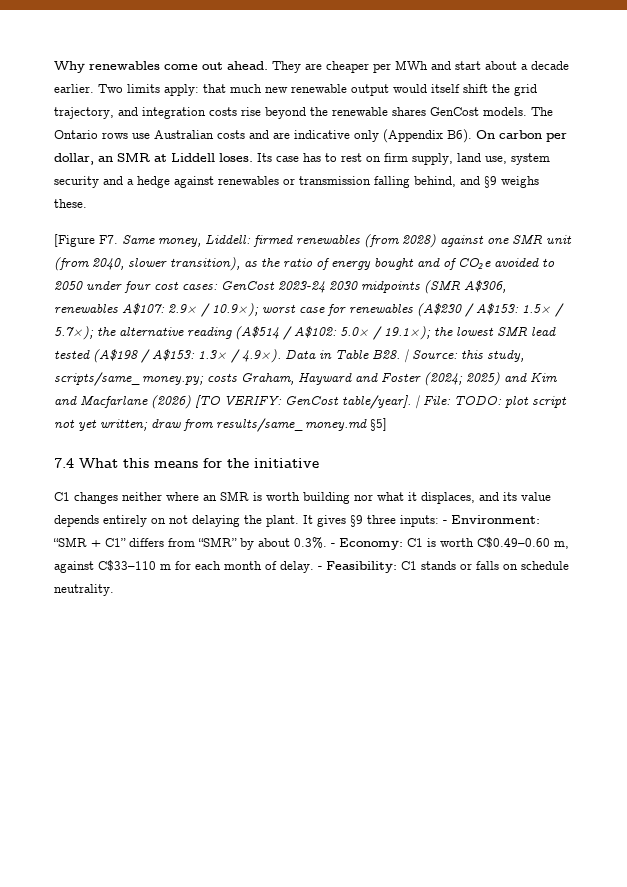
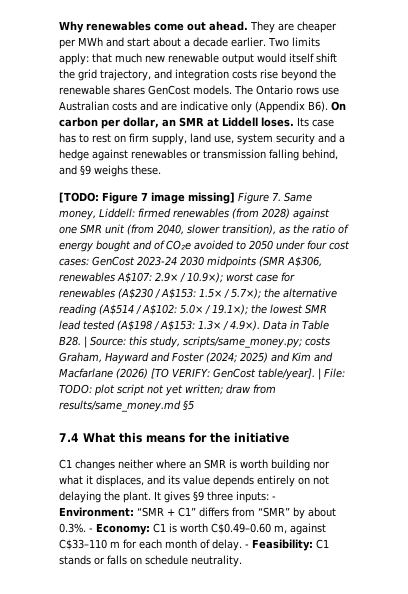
[54,234,118,247] [Figure F7. -> [59,192,281,204] [TODO: Figure 7 image missing] Figure 7.
[370,418,387,431] §5] -> [183,400,194,411] §5

